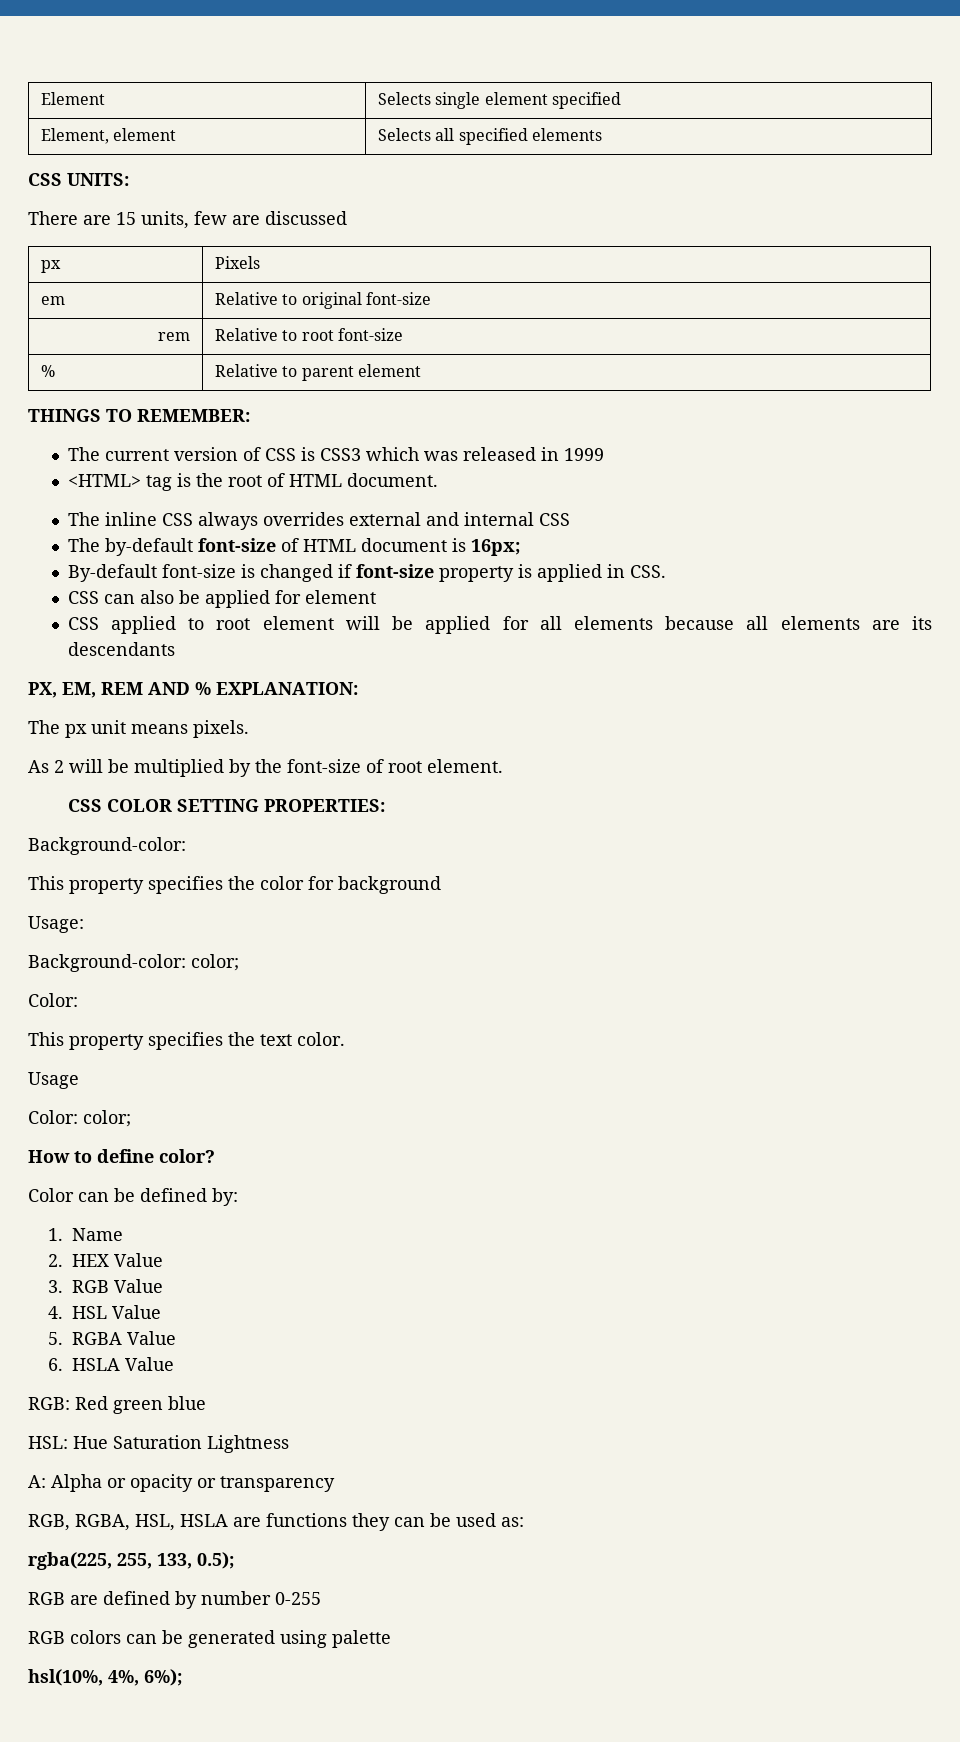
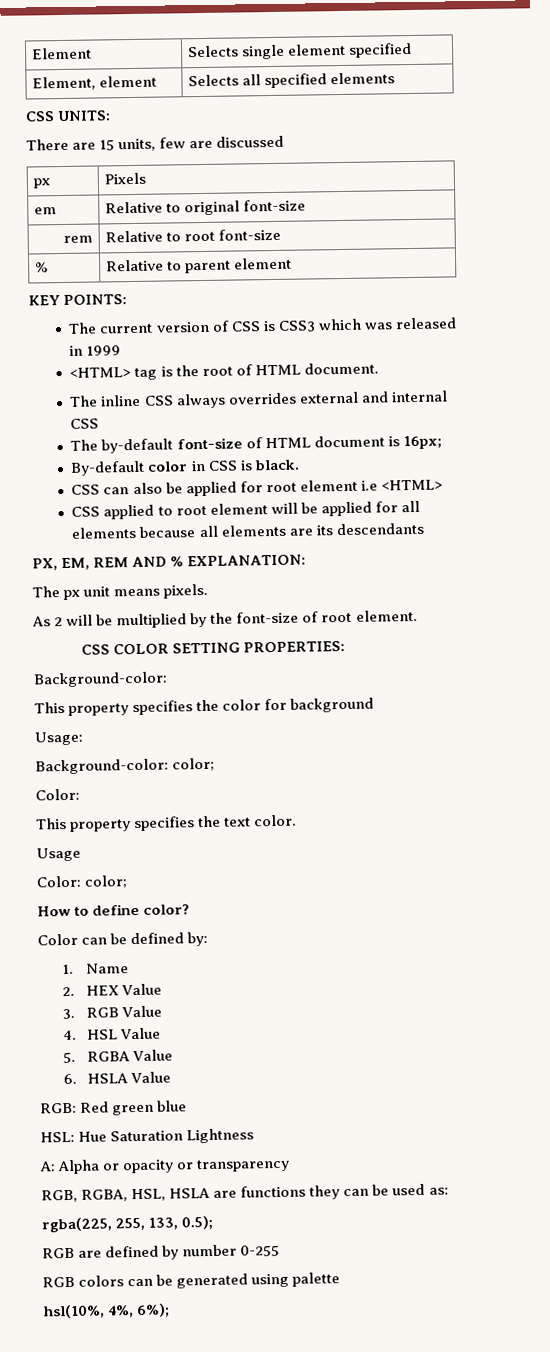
[28,409,250,422] THINGS TO REMEMBER: -> [28,294,128,306] KEY POINTS:
[161,564,666,582] font-size is changed if font-size property is applied in CSS. -> [147,459,300,472] color in CSS is black.
[304,590,376,604] element -> [265,479,443,493] root element i.e <HTML>

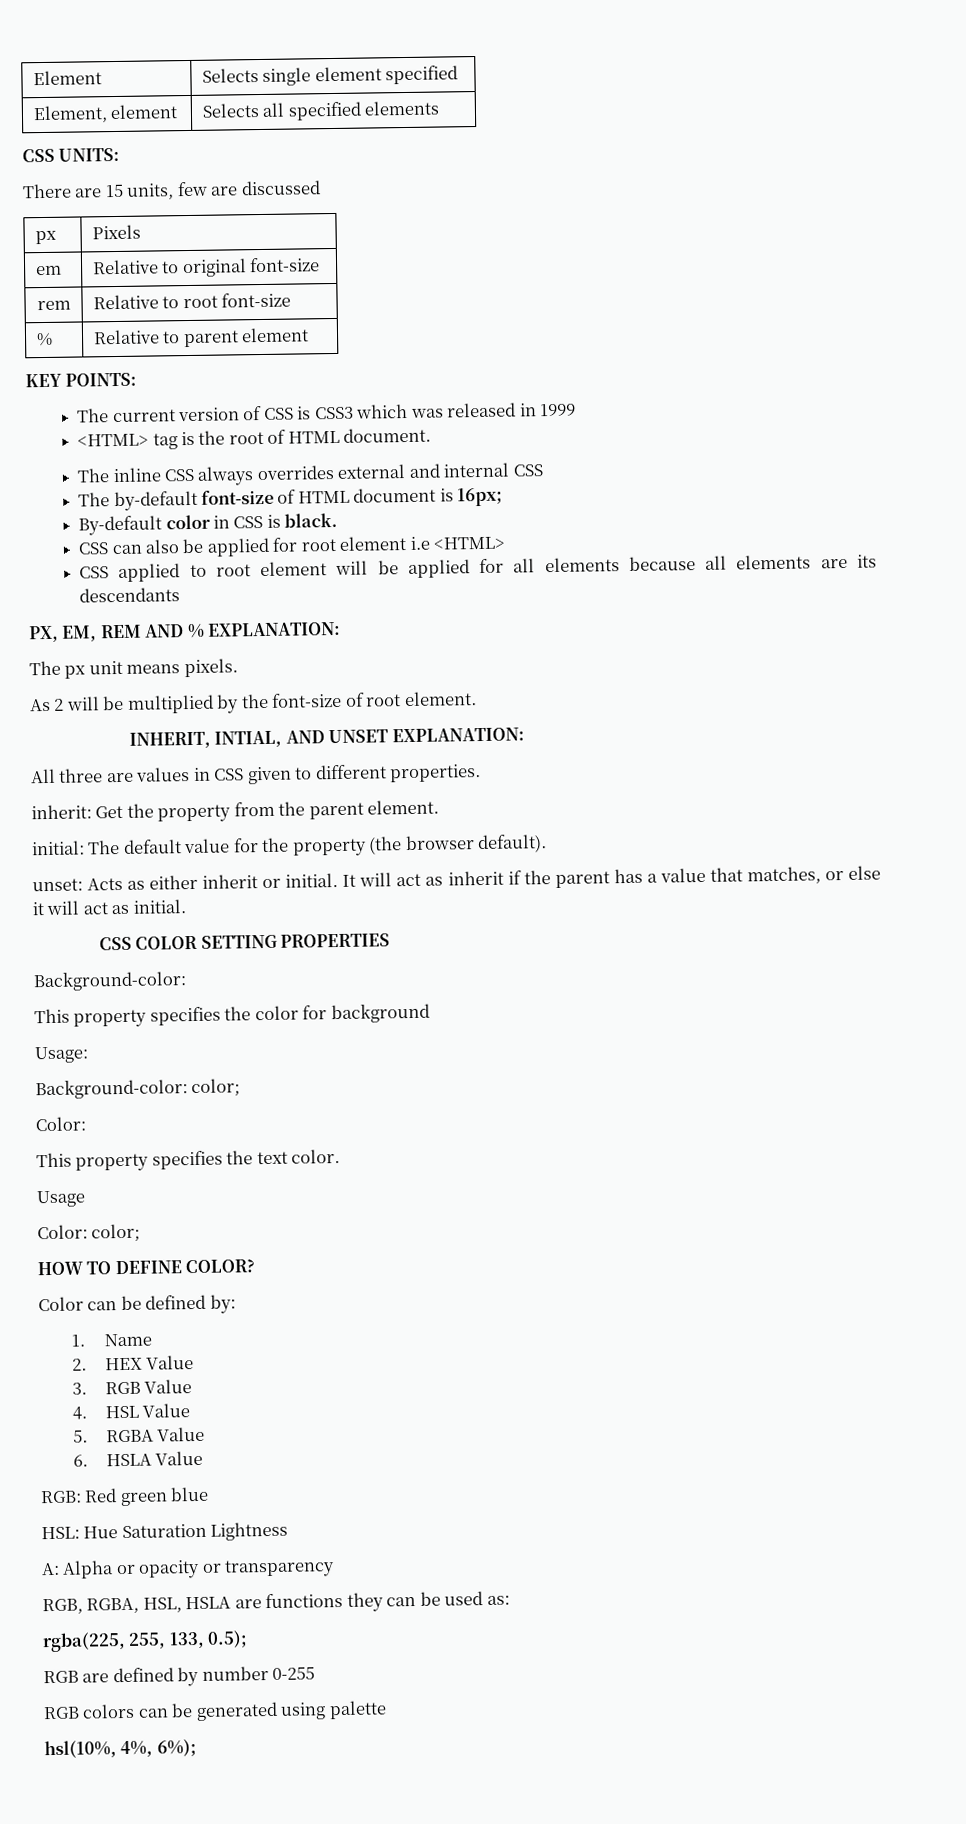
(418, 615) none -> [128,727,525,749] [30,764,482,785] [31,799,440,823] [31,834,548,857] [32,865,881,892] [32,899,186,916] // INHERIT, INTIAL, AND UNSET EXPLANATION: // All three are values in CSS given to different properties. // inherit: Get the property from the parent element. // initial: The default value for the property (the browser default). // unset: Acts as either inherit or initial. It will act as inherit if the parent has a value that matches, or else it will act as initial.
[243,640,346,653] PROPERTIES: -> [280,933,391,948] PROPERTIES
[37,903,191,917] How to define color? -> [37,1259,256,1276] HOW TO DEFINE COLOR?

